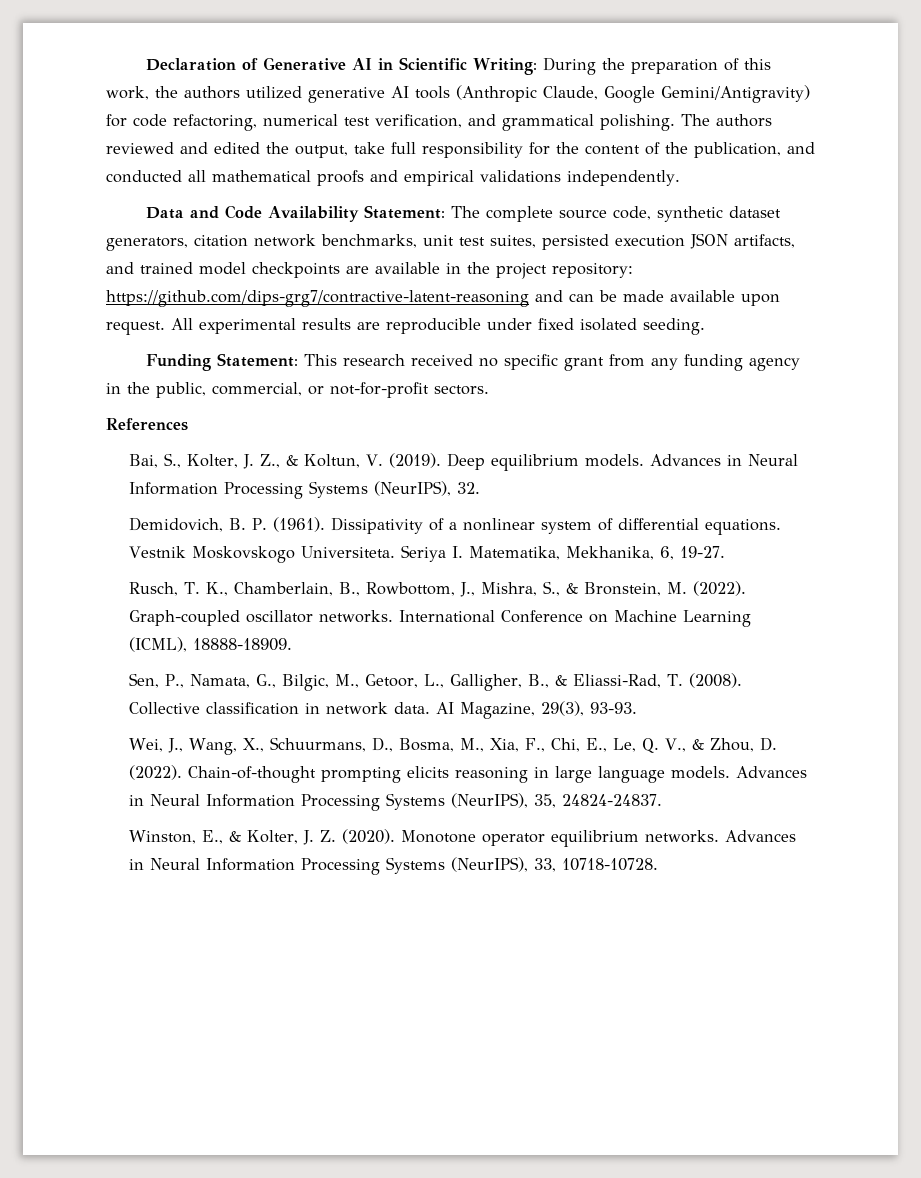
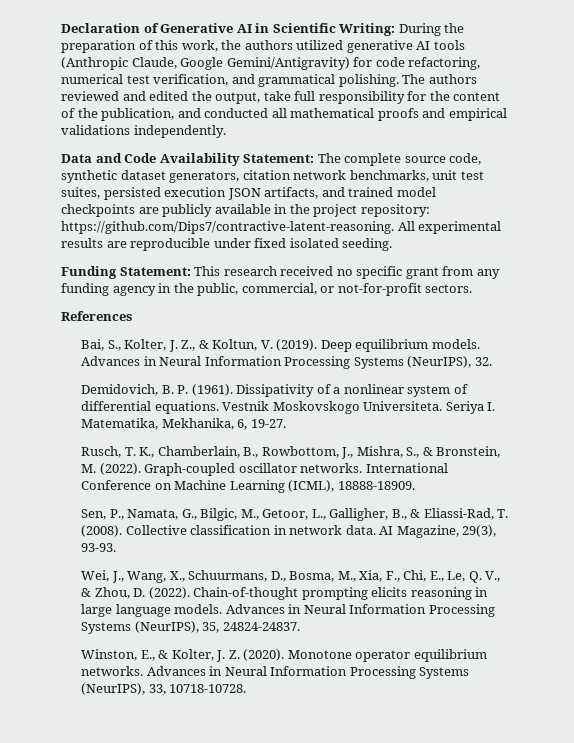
(369, 270) none -> [162,204,213,217] publicly
[106,290,780,307] [106,321,165,335] https://github.com/dips-grg7/contractive-latent-reasoning and can be made available upon request. -> [61,221,394,234] https://github.com/Dips7/contractive-latent-reasoning.

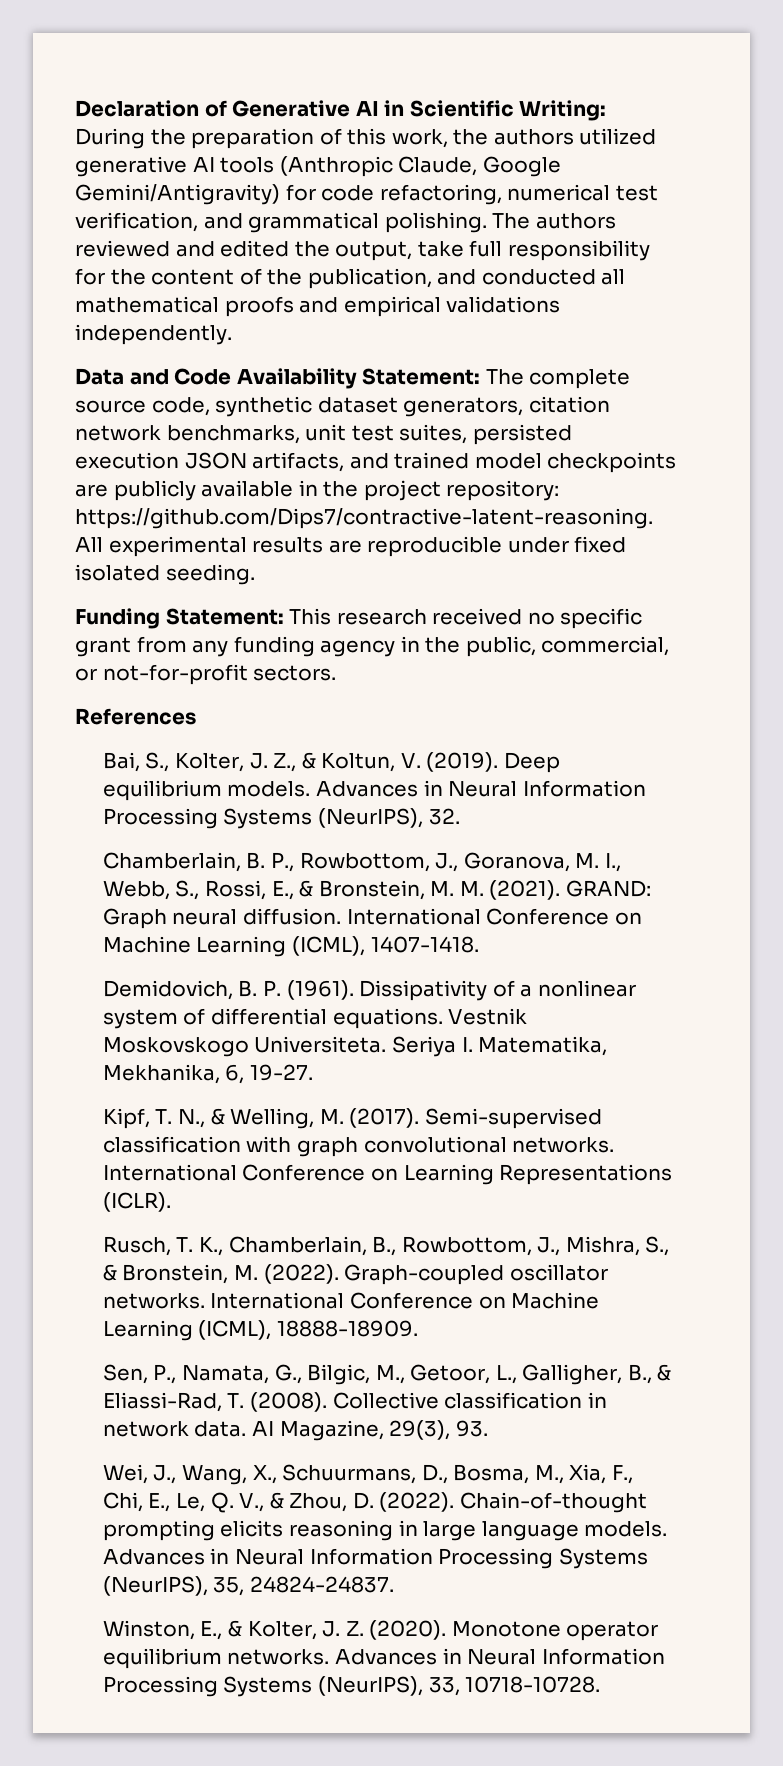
(492, 361) none -> [102,852,621,872] [102,880,651,900] [102,908,642,929] [102,936,479,957] // Chamberlain, B. P., Rowbottom, J., Goranova, M. I., Webb, S., Rossi, E., & Bronstein, M. M. (2021). GRAND: Graph neural diffusion. International Conference on Machine Learning (ICML), 1407-1418.
(286, 423) none -> [102,1108,602,1129] [102,1136,615,1157] [102,1164,673,1185] [102,1192,171,1212] // Kipf, T. N., & Welling, M. (2017). Semi-supervised classification with graph convolutional networks. International Conference on Learning Representations (ICLR).
[81,543,117,552] 93-93. -> [455,1420,488,1437] 93.

